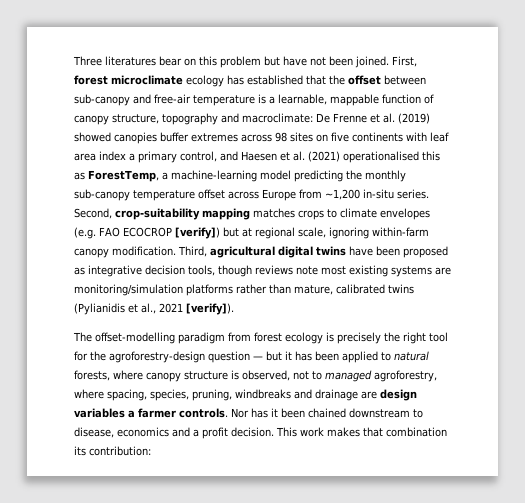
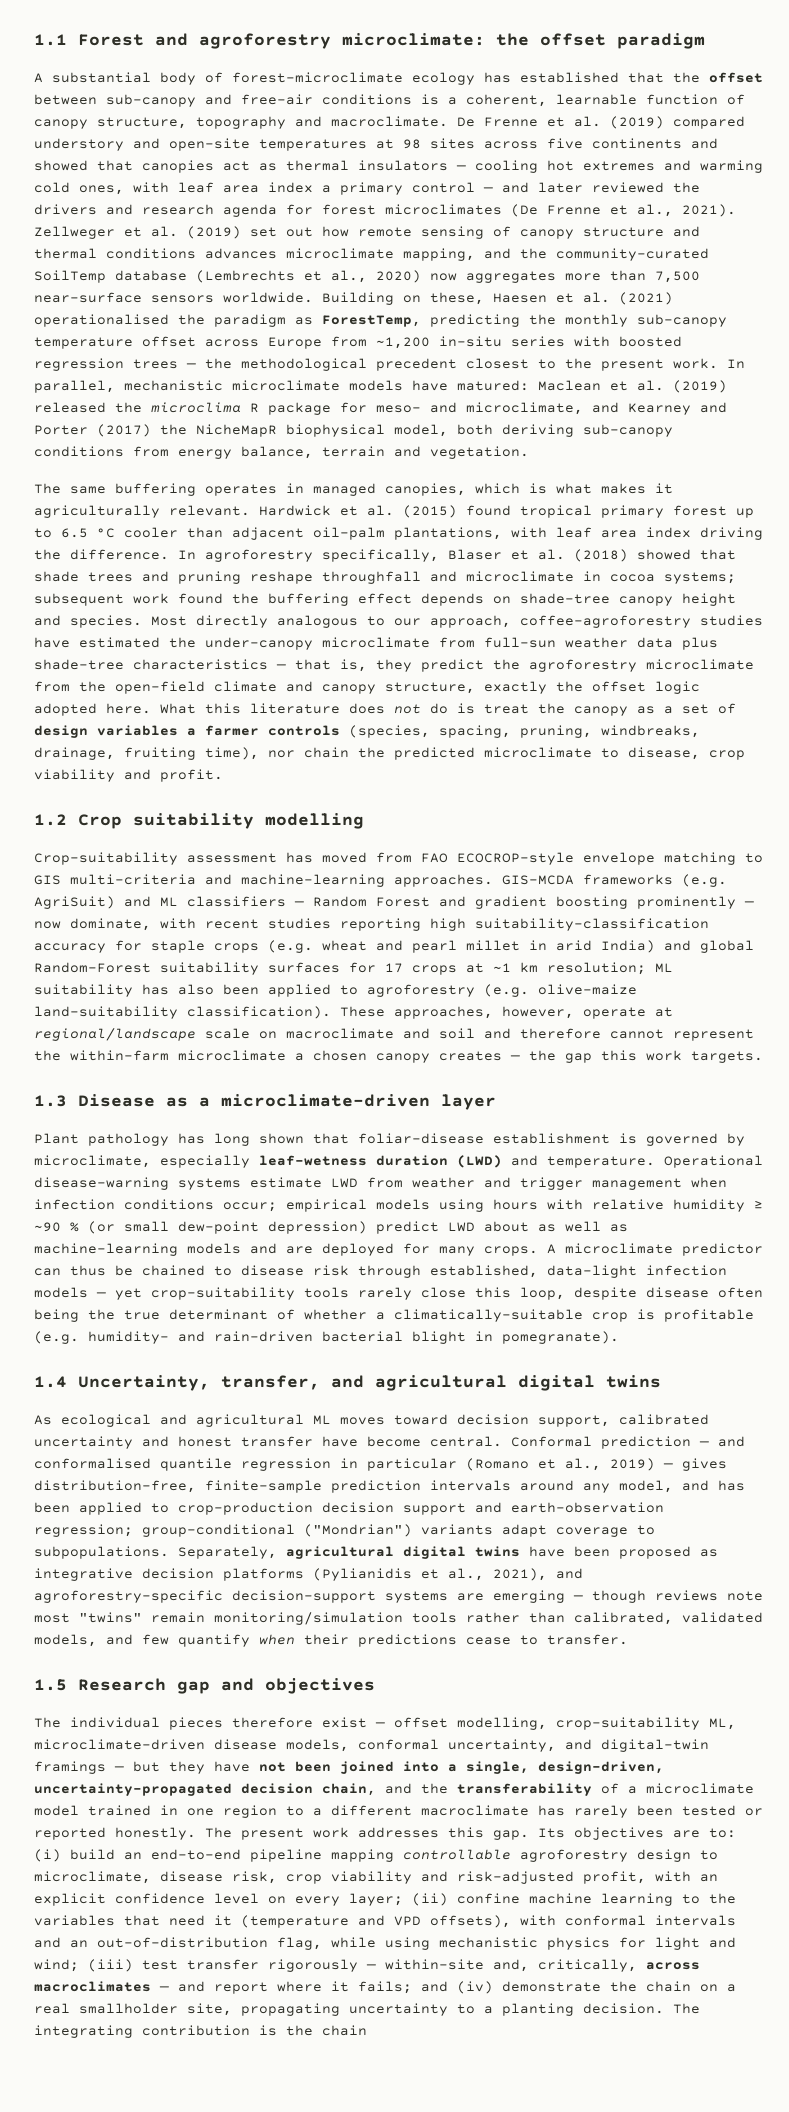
[73,56,417,68] [74,75,183,85] Three literatures bear on this problem but have not been joined. First, forest microclimate -> [34,33,705,49] [34,72,403,85] 1.1 Forest and agroforestry microclimate: the offset paradigm // A substantial body of forest-microclimate
[193,95,255,106] temperature -> [322,94,412,105] conditions
[278,94,379,106] learnable, mappable -> [466,94,637,107] coherent, learnable
[242,113,313,123] macroclimate: -> [331,116,448,127] macroclimate.
[74,132,272,144] showed canopies buffer extremes across -> [673,116,745,129] [34,138,394,151] compared understory and open-site temperatures at
[316,134,328,142] on -> [484,141,538,149] across
(403, 137) none -> [691,138,718,149] [34,160,763,173] [34,182,124,195] and showed that canopies act as thermal insulators — cooling hot extremes and warming cold ones,
[180,151,238,162] control, and -> [412,182,700,193] [34,204,736,217] [34,226,700,239] [34,248,709,261] [34,270,700,283] [34,292,484,305] control — and later reviewed the drivers and research agenda for forest microclimates (De Frenne et al., 2021). Zellweger et al. (2019) set out how remote sensing of canopy structure and thermal conditions advances microclimate mapping, and the community-curated SoilTemp database (Lembrechts et al., 2020) now aggregates more than 7,500 near-surface sensors worldwide. Building on these,
[422,151,440,161] [74,170,291,182] this as ForestTemp, a machine-learning model -> [178,314,421,327] the paradigm as ForestTemp,
[397,189,429,199] [74,208,430,220] [74,227,429,239] [74,246,207,258] series. Second, crop-suitability mapping matches crops to climate envelopes (e.g. FAO ECOCROP [verify]) but at regional scale, ignoring within-farm canopy modification. Third, -> [511,336,682,347] [34,358,745,371] [34,380,727,393] [34,402,727,415] [34,424,673,437] [34,446,529,459] [34,483,673,496] [34,505,754,518] [34,527,763,540] [34,549,736,562] [34,571,736,584] [34,593,736,606] [34,615,763,628] [34,637,718,650] [34,659,754,672] [34,681,700,694] [34,703,736,716] [34,725,700,738] [34,747,745,760] [34,769,223,782] [34,813,364,829] [34,852,763,865] [34,874,727,887] [34,896,754,909] [34,918,709,931] [34,940,754,953] [34,962,673,975] [34,984,637,997] [34,1006,673,1019] [34,1028,754,1041] [34,1050,763,1063] [34,1094,496,1110] [34,1133,745,1146] [34,1155,763,1168] [34,1177,727,1190] [34,1199,763,1212] [34,1221,628,1234] [34,1243,763,1256] [34,1265,727,1278] [34,1287,763,1300] [34,1309,754,1322] [34,1331,619,1344] [34,1375,661,1391] [34,1414,709,1427] [34,1436,745,1449] [34,1458,727,1471] [34,1480,745,1493] [34,1502,664,1515] [34,1524,655,1537] [34,1546,277,1559] series with boosted regression trees — the methodological precedent closest to the present work. In parallel, mechanistic microclimate models have matured: Maclean et al. (2019) released the microclima R package for meso- and microclimate, and Kearney and Porter (2017) the NicheMapR biophysical model, both deriving sub-canopy conditions from energy balance, terrain and vegetation. // The same buffering operates in managed canopies, which is what makes it agriculturally relevant. Hardwick et al. (2015) found tropical primary forest up to 6.5 °C cooler than adjacent oil-palm plantations, with leaf area index driving the difference. In agroforestry specifically, Blaser et al. (2018) showed that shade trees and pruning reshape throughfall and microclimate in cocoa systems; subsequent work found the buffering effect depends on shade-tree canopy height and species. Most directly analogous to our approach, coffee-agroforestry studies have estimated the under-canopy microclimate from full-sun weather data plus shade-tree characteristics — that is, they predict the agroforestry microclimate from the open-field climate and canopy structure, exactly the offset logic adopted here. What this literature does not do is treat the canopy as a set of design variables a farmer controls (species, spacing, pruning, windbreaks, drainage, fruiting time), nor chain the predicted microclimate to disease, crop viability and profit. // 1.2 Crop suitability modelling // Crop-suitability assessment has moved from FAO ECOCROP-style envelope matching to GIS multi-criteria and machine-learning approaches. GIS-MCDA frameworks (e.g. AgriSuit) and ML classifiers — Random Forest and gradient boosting prominently — now dominate, with recent studies reporting high suitability-classification accuracy for staple crops (e.g. wheat and pearl millet in arid India) and global Random-Forest suitability surfaces for 17 crops at ~1 km resolution; ML suitability has also been applied to agroforestry (e.g. olive–maize land-suitability classification). These approaches, however, operate at regional/landscape scale on macroclimate and soil and therefore cannot represent the within-farm microclimate a chosen canopy creates — the gap this work targets. // 1.3 Disease as a microclimate-driven layer // Plant pathology has long shown that foliar-disease establishment is governed by microclimate, especially leaf-wetness duration (LWD) and temperature. Operational disease-warning systems estimate LWD from weather and trigger management when infection conditions occur; empirical models using hours with relative humidity ≥ ~90 % (or small dew-point depression) predict LWD about as well as machine-learning models and are deployed for many crops. A microclimate predictor can thus be chained to disease risk through established, data-light infection models — yet crop-suitability tools rarely close this loop, despite disease often being the true determinant of whether a climatically-suitable crop is profitable (e.g. humidity- and rain-driven bacterial blight in pomegranate). // 1.4 Uncertainty, transfer, and agricultural digital twins // As ecological and agricultural ML moves toward decision support, calibrated uncertainty and honest transfer have become central. Conformal prediction — and conformalised quantile regression in particular (Romano et al., 2019) — gives distribution-free, finite-sample prediction intervals around any model, and has been applied to crop-production decision support and earth-observation regression; group-conditional ("Mondrian") variants adapt coverage to subpopulations. Separately,
[188,265,451,277] [74,284,414,296] [74,303,234,315] [73,332,448,344] [74,351,429,363] [74,370,437,382] [74,389,417,401] [74,408,423,418] [74,427,447,439] [74,446,151,456] tools, though reviews note most existing systems are monitoring/simulation platforms rather than mature, calibrated twins (Pylianidis et al., 2021 [verify]). // The offset-modelling paradigm from forest ecology is precisely the right tool for the agroforestry-design question — but it has been applied to natural forests, where canopy structure is observed, not to managed agroforestry, where spacing, species, pruning, windbreaks and drainage are design variables a farmer controls. Nor has it been chained downstream to disease, economics and a profit decision. This work makes that combination its contribution: -> [223,1568,583,1581] [34,1590,763,1603] [34,1612,763,1625] [34,1634,628,1647] [34,1678,375,1694] [34,1717,736,1730] [34,1739,709,1752] [34,1761,664,1774] [34,1783,754,1796] [34,1805,763,1818] [34,1827,736,1840] [34,1849,718,1862] [34,1871,718,1884] [34,1893,736,1906] [34,1915,736,1928] [34,1937,736,1950] [34,1959,700,1972] [34,1981,736,1994] [34,2003,700,2016] [34,2025,367,2038] platforms (Pylianidis et al., 2021), and agroforestry-specific decision-support systems are emerging — though reviews note most "twins" remain monitoring/simulation tools rather than calibrated, validated models, and few quantify when their predictions cease to transfer. // 1.5 Research gap and objectives // The individual pieces therefore exist — offset modelling, crop-suitability ML, microclimate-driven disease models, conformal uncertainty, and digital-twin framings — but they have not been joined into a single, design-driven, uncertainty-propagated decision chain, and the transferability of a microclimate model trained in one region to a different macroclimate has rarely been tested or reported honestly. The present work addresses this gap. Its objectives are to: (i) build an end-to-end pipeline mapping controllable agroforestry design to microclimate, disease risk, crop viability and risk-adjusted profit, with an explicit confidence level on every layer; (ii) confine machine learning to the variables that need it (temperature and VPD offsets), with conformal intervals and an out-of-distribution flag, while using mechanistic physics for light and wind; (iii) test transfer rigorously — within-site and, critically, across macroclimates — and report where it fails; and (iv) demonstrate the chain on a real smallholder site, propagating uncertainty to a planting decision. The integrating contribution is the chain

